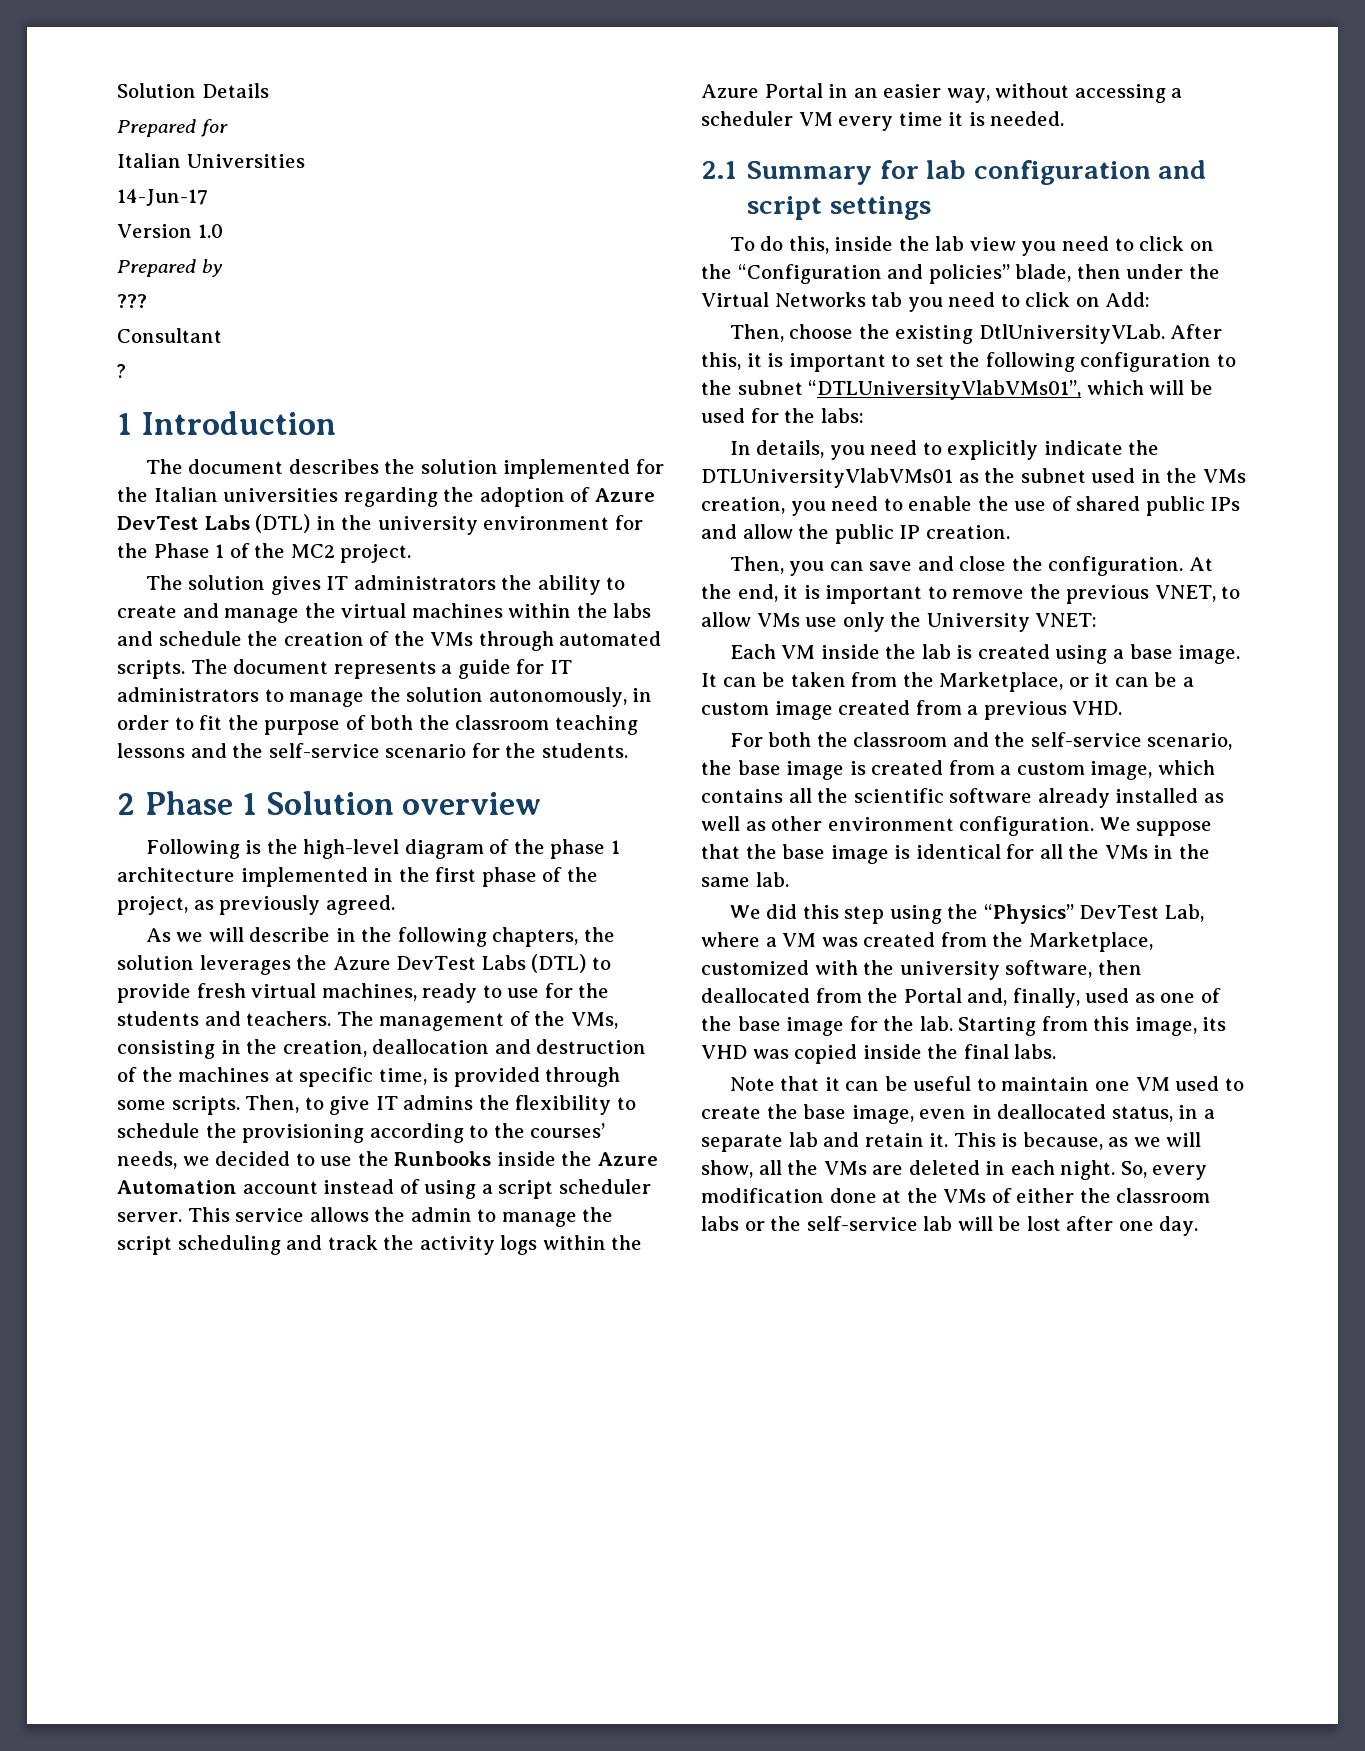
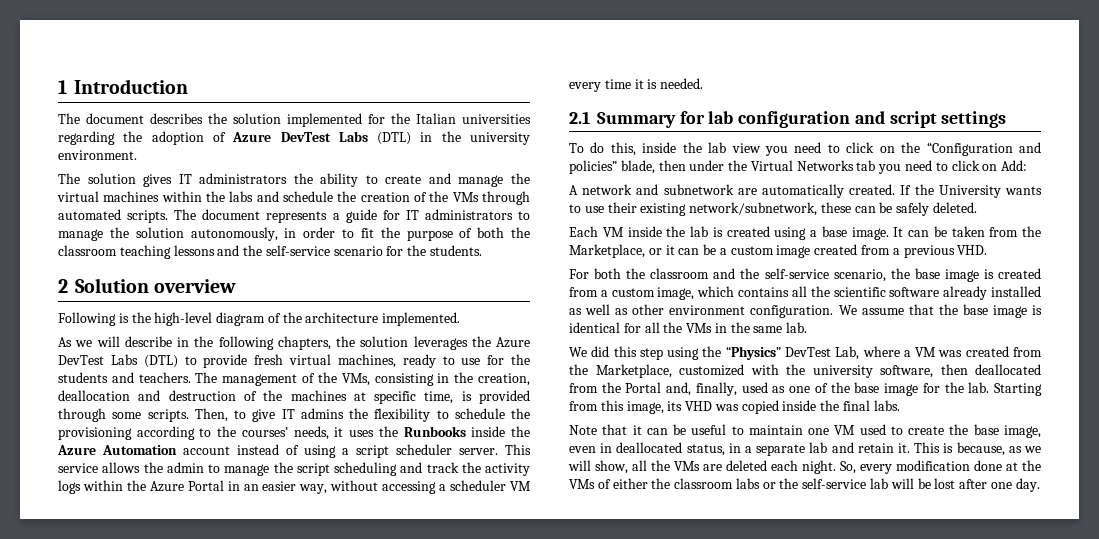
[117,83,269,98] [117,119,228,137] [117,153,305,168] [117,189,208,206] [117,224,223,238] [117,259,223,277] [117,294,147,308] [117,328,222,343] [117,364,126,378] Solution Details // Prepared for // Italian Universities // 14-Jun-17 // Version 1.0 // Prepared by // ??? // Consultant // ? // -> (58, 87) none
[483,515,643,530] [117,543,412,563] environment for the Phase 1 of the MC2 project. -> [58,150,137,160] environment.
[145,791,257,815] Phase 1 -> (68, 286) none
[550,839,620,859] [117,867,598,887] [117,895,395,915] phase 1 architecture implemented in the first phase of the project, as previously agreed. -> [305,312,461,326] architecture implemented.
[182,1151,353,1166] we decided to use -> [334,427,375,437] it uses
[729,324,1223,344] [701,352,1236,372] [701,380,1213,400] [701,408,864,423] [729,440,1160,460] [701,468,1246,488] [701,496,1241,516] [701,524,1010,544] [729,556,1213,576] [701,584,1241,604] [701,612,1098,632] Then, choose the existing DtlUniversityVLab. After this, it is important to set the following configuration to the subnet “DTLUniversityVlabVMs01”, which will be used for the labs: // In details, you need to explicitly indicate the DTLUniversityVlabVMs01 as the subnet used in the VMs creation, you need to enable the use of shared public IPs and allow the public IP creation. // Then, you can save and close the configuration. At the end, it is important to remove the previous VNET, to allow VMs use only the University VNET: -> [569,184,1042,198] [569,202,978,216] A network and subnetwork are automatically created. If the University wants to use their existing network/subnetwork, these can be safely deleted.
[1136,821,1213,836] suppose -> [861,308,904,315] assume
[985,1161,1006,1175] in -> (767, 465) none

